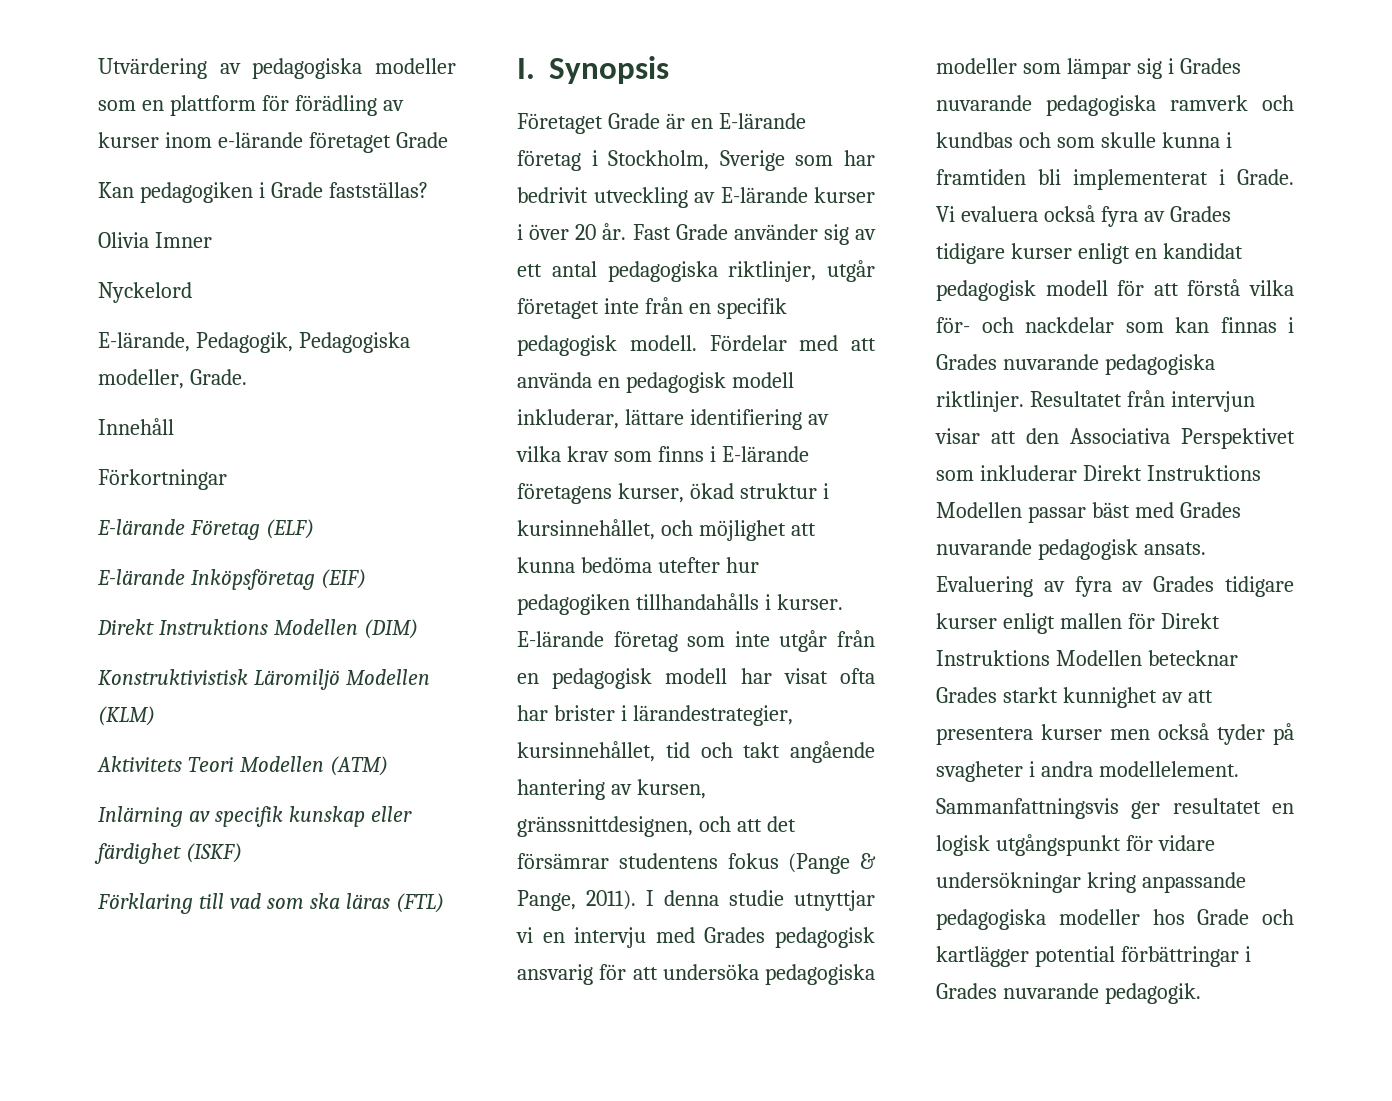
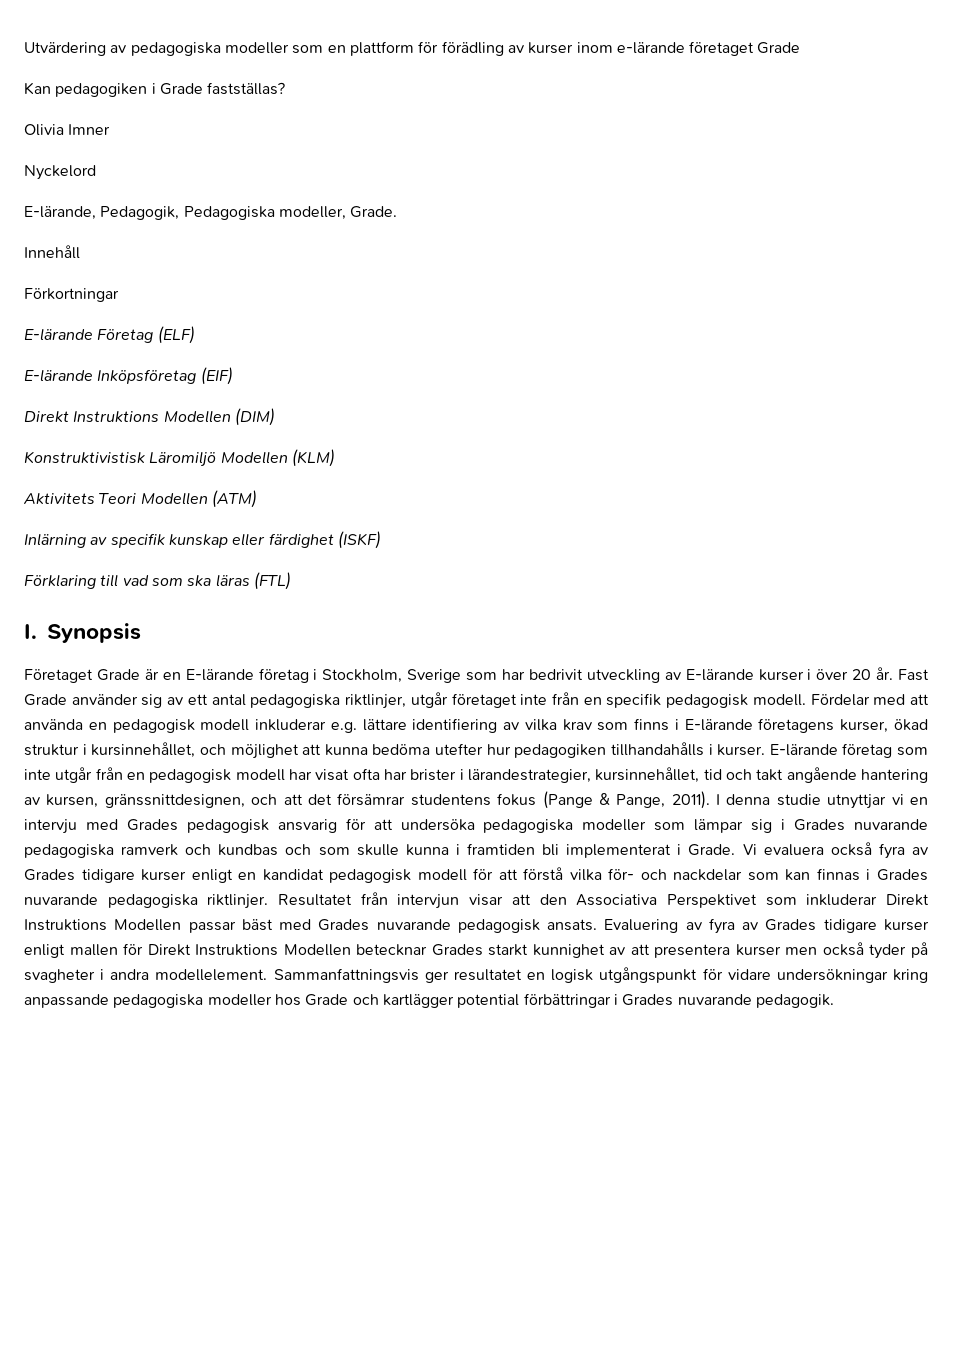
[517,409,619,429] inkluderar, -> [255,719,357,733] inkluderar e.g.

